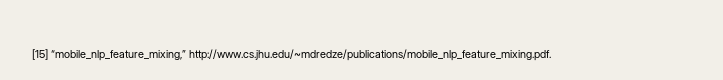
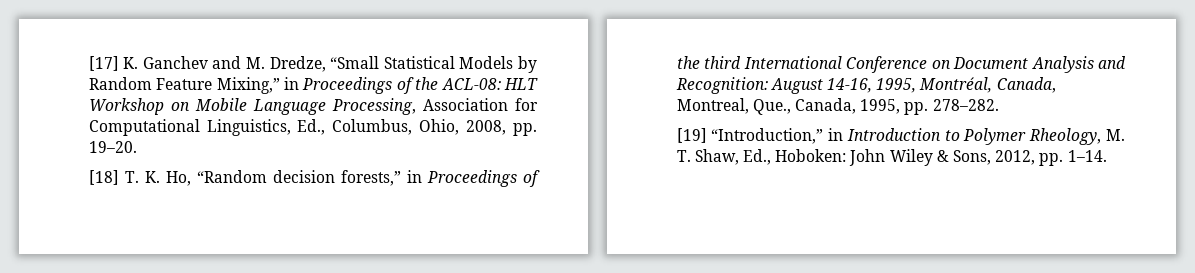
[31,49,551,61] [15] “mobile_nlp_feature_mixing,” http://www.cs.jhu.edu/~mdredze/publications/mobile_nlp_feature_mixing.pdf. -> [88,56,538,73] [88,77,538,94] [88,98,538,115] [88,119,537,136] [88,141,137,153] [88,170,541,187] [676,56,1126,73] [675,77,1056,94] [676,98,999,115] [676,128,1125,145] [676,149,1107,166] [17] K. Ganchev and M. Dredze, “Small Statistical Models by Random Feature Mixing,” in Proceedings of the ACL-08: HLT Workshop on Mobile Language Processing, Association for Computational Linguistics, Ed., Columbus, Ohio, 2008, pp. 19–20. // [18] T. K. Ho, “Random decision forests,” in Proceedings of the third International Conference on Document Analysis and Recognition: August 14-16, 1995, Montréal, Canada, Montreal, Que., Canada, 1995, pp. 278–282. // [19] “Introduction,” in Introduction to Polymer Rheology, M. T. Shaw, Ed., Hoboken: John Wiley & Sons, 2012, pp. 1–14.

